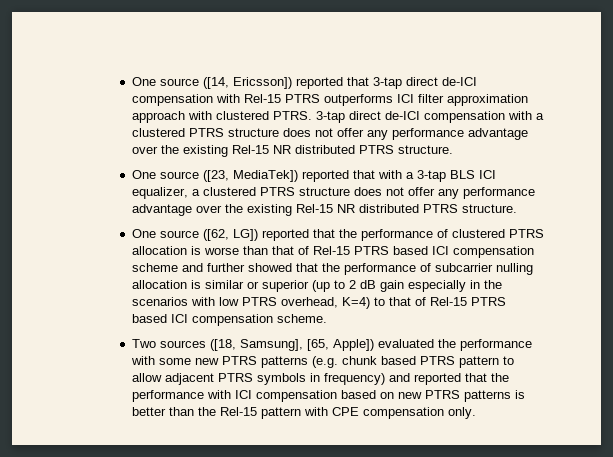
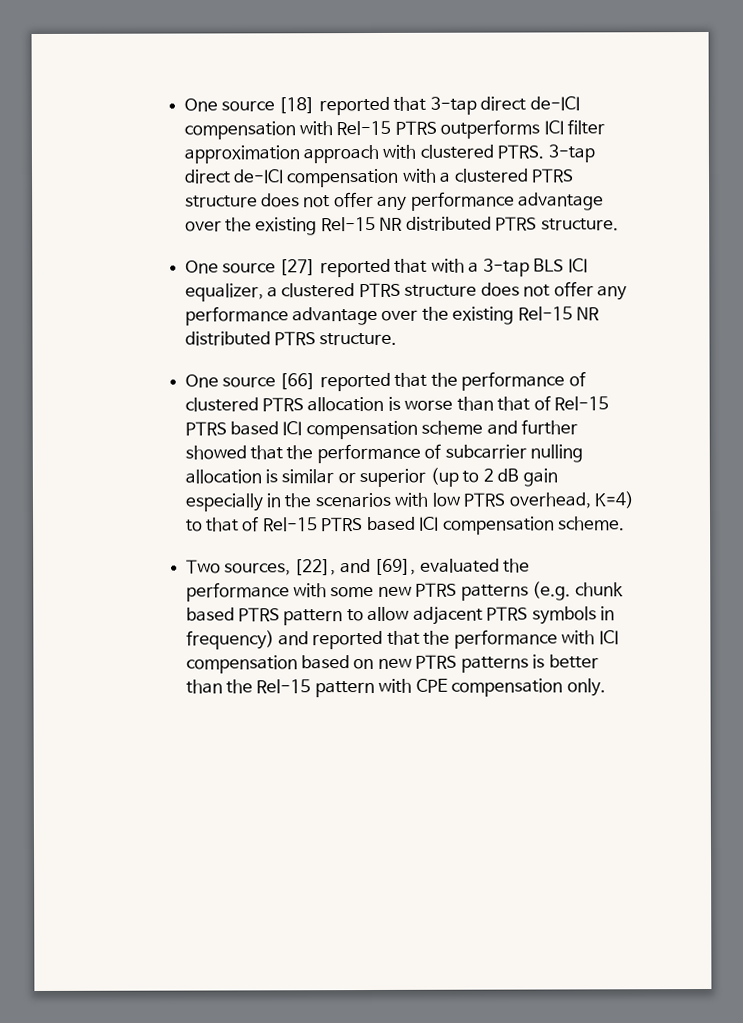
[132,77,293,89] One source ([14, Ericsson]) -> [183,97,316,114] One source [18]
[203,170,299,182] ([23, MediaTek]) -> [279,259,317,276] [27]
[203,229,259,241] ([62, LG]) -> [279,373,317,390] [66]
[160,339,375,351] sources ([18, Samsung], [65, Apple]) -> [224,558,417,576] sources, [22], and [69],

